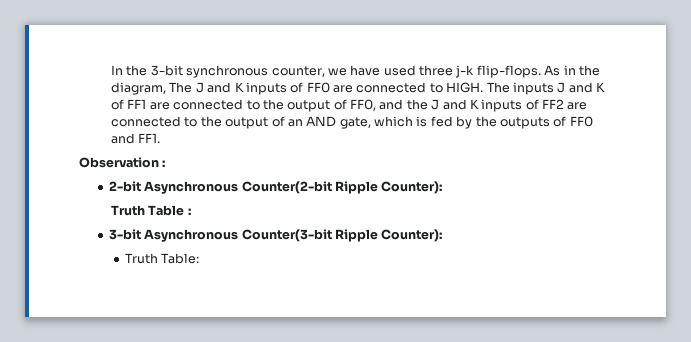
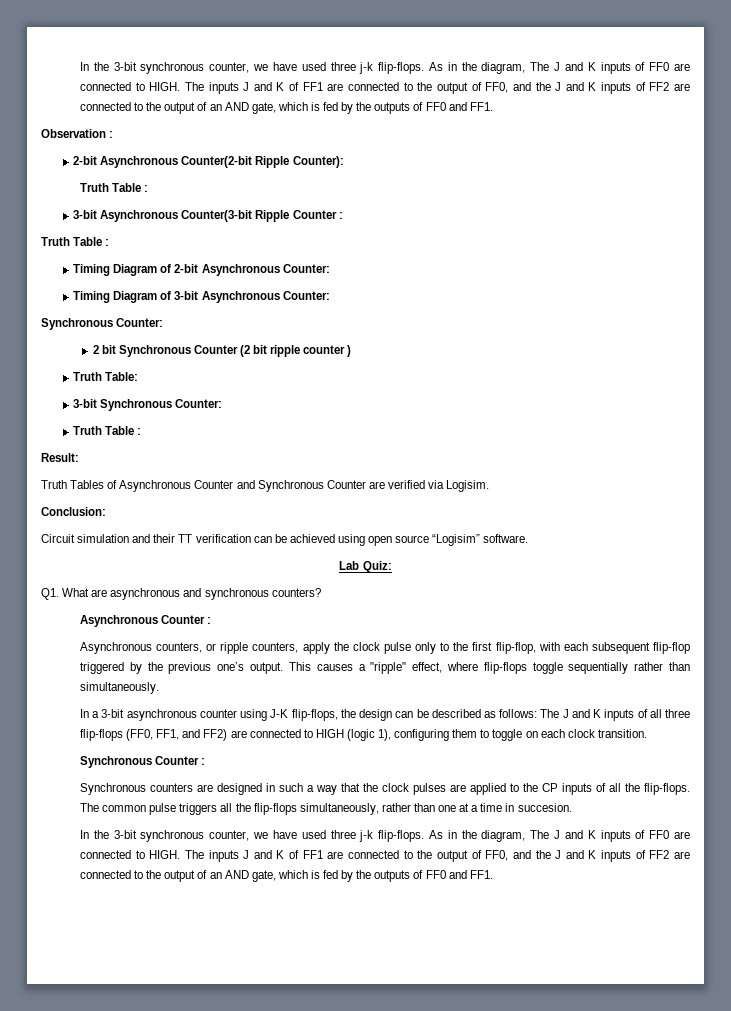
[381,229,443,242] [124,253,200,264] Counter): // Truth Table: -> [292,210,343,219] [41,237,110,246] [73,264,330,276] [73,291,330,303] [41,318,164,330] [92,345,352,357] [73,372,139,381] [73,399,223,411] [73,426,142,435] [41,453,79,462] [41,480,490,492] [41,507,106,516] [41,534,529,546] [339,561,392,573] [41,588,321,600] [79,615,212,627] [79,642,691,654] [79,662,690,674] [79,682,159,694] [79,709,690,721] [79,729,647,741] [79,756,206,768] [79,783,691,795] [79,803,572,815] [79,830,690,842] [79,850,691,862] [79,870,493,882] Counter : // Truth Table : // Timing Diagram of 2-bit Asynchronous Counter: // Timing Diagram of 3-bit Asynchronous Counter: // Synchronous Counter: // 2 bit Synchronous Counter (2 bit ripple counter ) // Truth Table: // 3-bit Synchronous Counter: // Truth Table : // Result: // Truth Tables of Asynchronous Counter and Synchronous Counter are verified via Logisim. // Conclusion: // Circuit simulation and their TT verification can be achieved using open source “Logisim” software. // Lab Quiz: // Q1. What are asynchronous and synchronous counters? // Asynchronous Counter : // Asynchronous counters, or ripple counters, apply the clock pulse only to the first flip-flop, with each subsequent flip-flop triggered by the previous one’s output. This causes a "ripple" effect, where flip-flops toggle sequentially rather than simultaneously. // In a 3-bit asynchronous counter using J-K flip-flops, the design can be described as follows: The J and K inputs of all three flip-flops (FF0, FF1, and FF2) are connected to HIGH (logic 1), configuring them to toggle on each clock transition. // Synchronous Counter : // Synchronous counters are designed in such a way that the clock pulses are applied to the CP inputs of all the flip-flops. The common pulse triggers all the flip-flops simultaneously, rather than one at a time in succesion. // In the 3-bit synchronous counter, we have used three j-k flip-flops. As in the diagram, The J and K inputs of FF0 are connected to HIGH. The inputs J and K of FF1 are connected to the output of FF0, and the J and K inputs of FF2 are connected to the output of an AND gate, which is fed by the outputs of FF0 and FF1.

